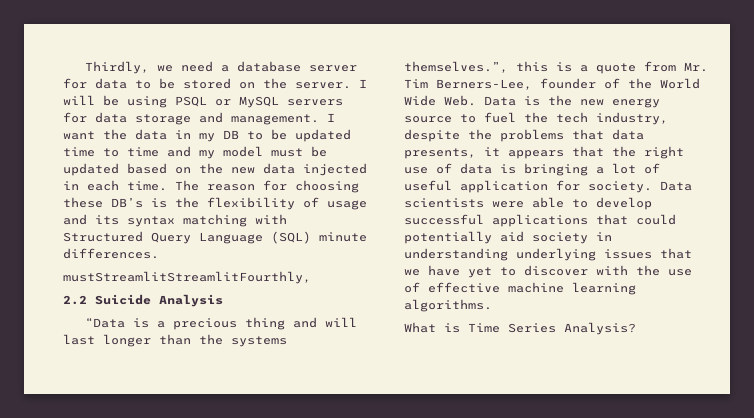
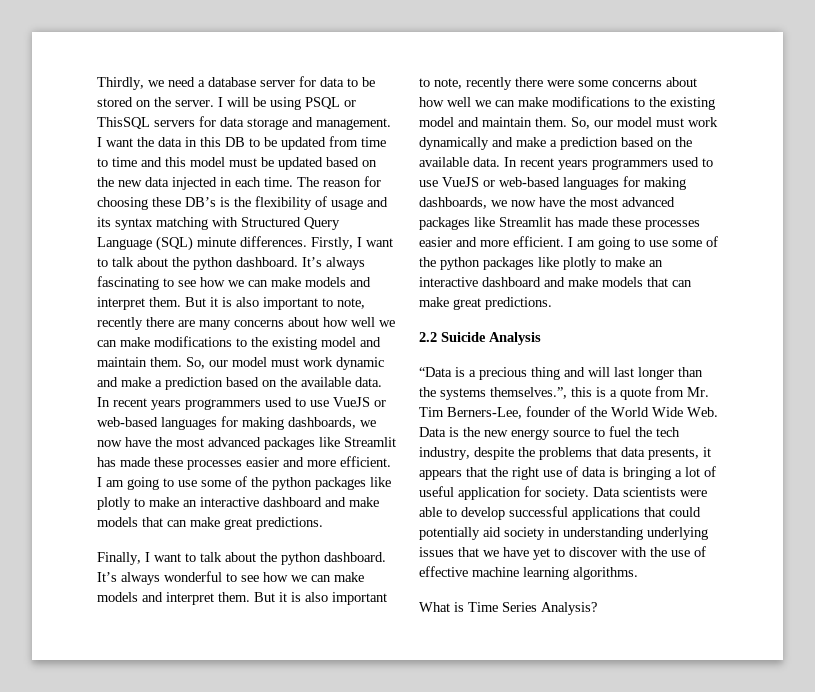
[239,96,279,108] MySQL -> [97,117,150,129] ThisSQL
[199,133,215,142] my -> [200,137,221,147] this
(351, 135) none -> [329,136,358,147] from
[199,150,215,159] my -> [165,157,186,167] this
[63,271,311,284] // mustStreamlitStreamlitFourthly, -> [311,237,393,250] [97,257,365,270] [97,276,371,290] [97,297,365,310] [97,317,395,330] [97,336,381,350] [97,357,384,370] [97,377,382,390] [97,397,386,410] [97,416,376,430] [97,437,396,450] [97,456,391,470] [97,476,391,490] [97,497,379,510] [97,517,323,530] [97,552,386,565] [97,571,364,585] [97,592,387,605] [419,77,697,90] [419,96,715,110] [419,117,718,129] [419,137,692,150] [419,157,713,170] [419,176,686,190] [419,197,675,209] [419,217,700,230] [419,236,718,250] [419,257,663,270] [419,277,692,287] [419,297,552,310] Firstly, I want to talk about the python dashboard. It’s always fascinating to see how we can make models and interpret them. But it is also important to note, recently there are many concerns about how well we can make modifications to the existing model and maintain them. So, our model must work dynamic and make a prediction based on the available data. In recent years programmers used to use VueJS or web-based languages for making dashboards, we now have the most advanced packages like Streamlit has made these processes easier and more efficient. I am going to use some of the python packages like plotly to make an interactive dashboard and make models that can make great predictions. // Finally, I want to talk about the python dashboard. It’s always wonderful to see how we can make models and interpret them. But it is also important to note, recently there were some concerns about how well we can make modifications to the existing model and maintain them. So, our model must work dynamically and make a prediction based on the available data. In recent years programmers used to use VueJS or web-based languages for making dashboards, we now have the most advanced packages like Streamlit has made these processes easier and more efficient. I am going to use some of the python packages like plotly to make an interactive dashboard and make models that can make great predictions.

